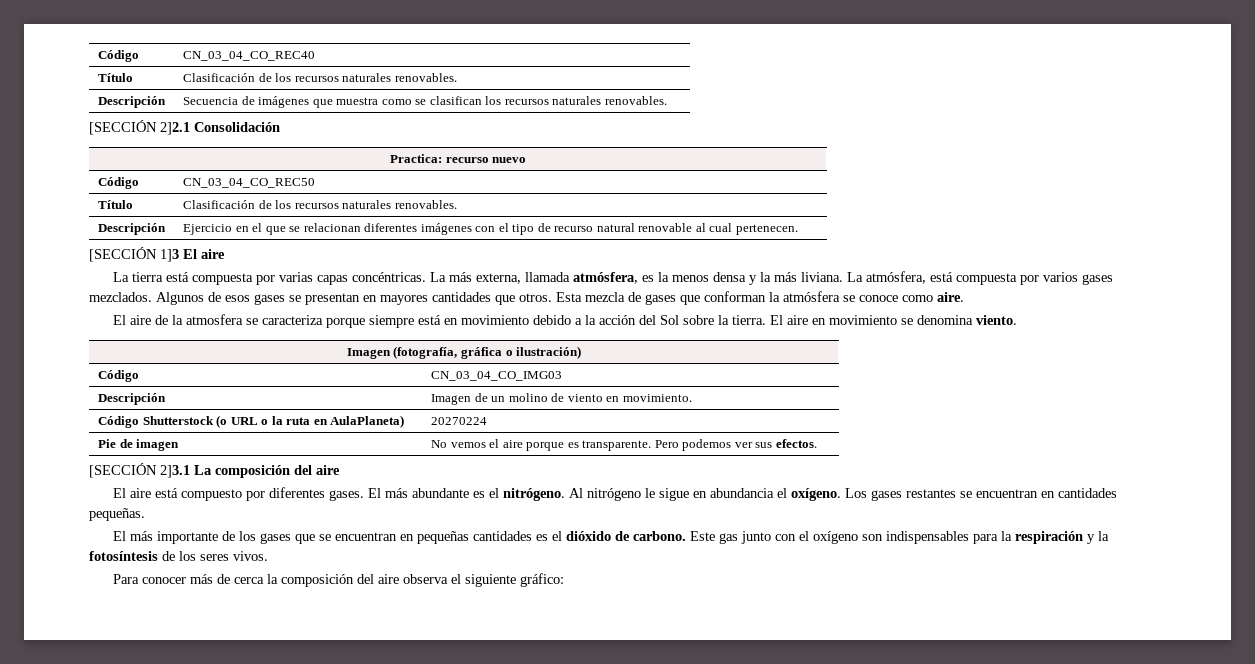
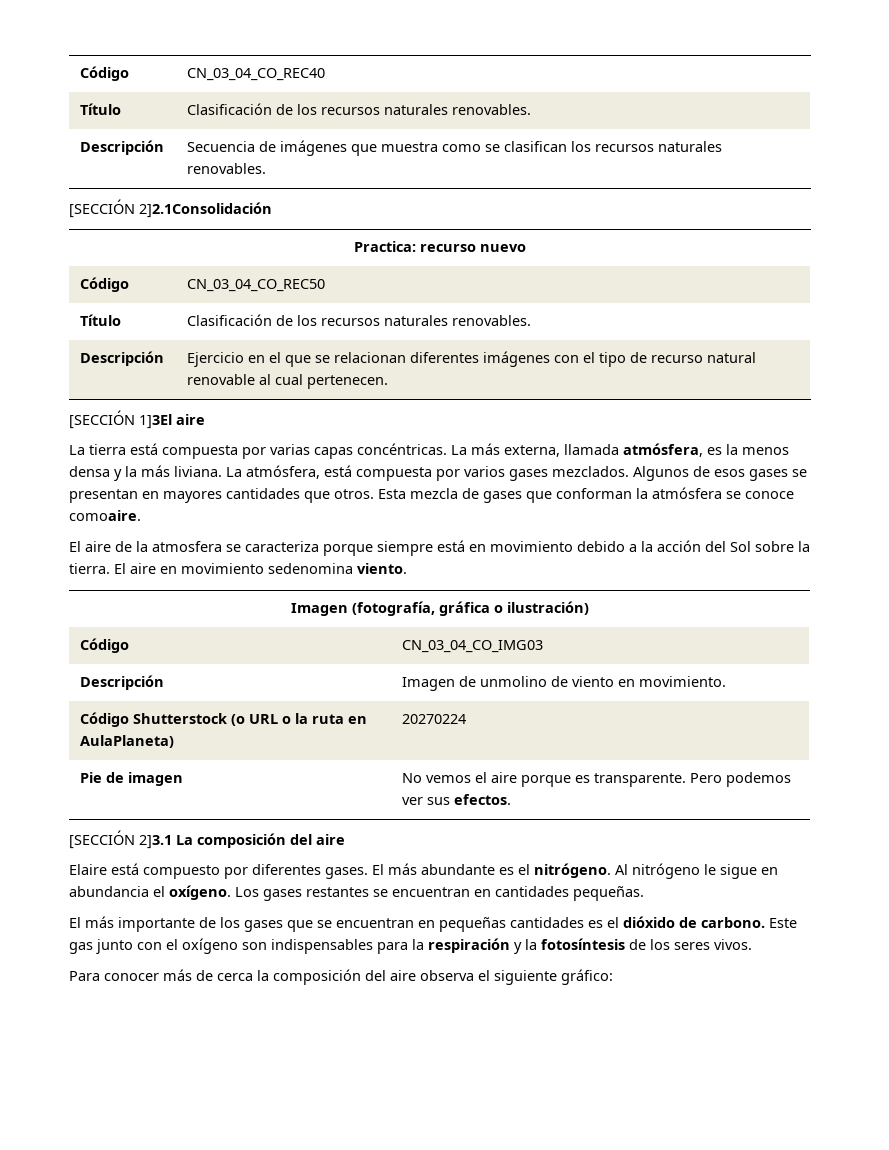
[160,122,280,135] 2]2.1 Consolidación -> [139,202,272,218] 2]2.1Consolidación
[160,249,197,262] 1]3 El -> [139,414,172,429] 1]3El
[902,292,964,302] como aire. -> [69,510,141,521] comoaire.
[900,315,973,325] se denomina -> [268,563,353,574] sedenomina
[491,393,548,402] un molino -> [480,676,548,687] unmolino
[112,488,151,498] El aire -> [69,864,107,875] Elaire

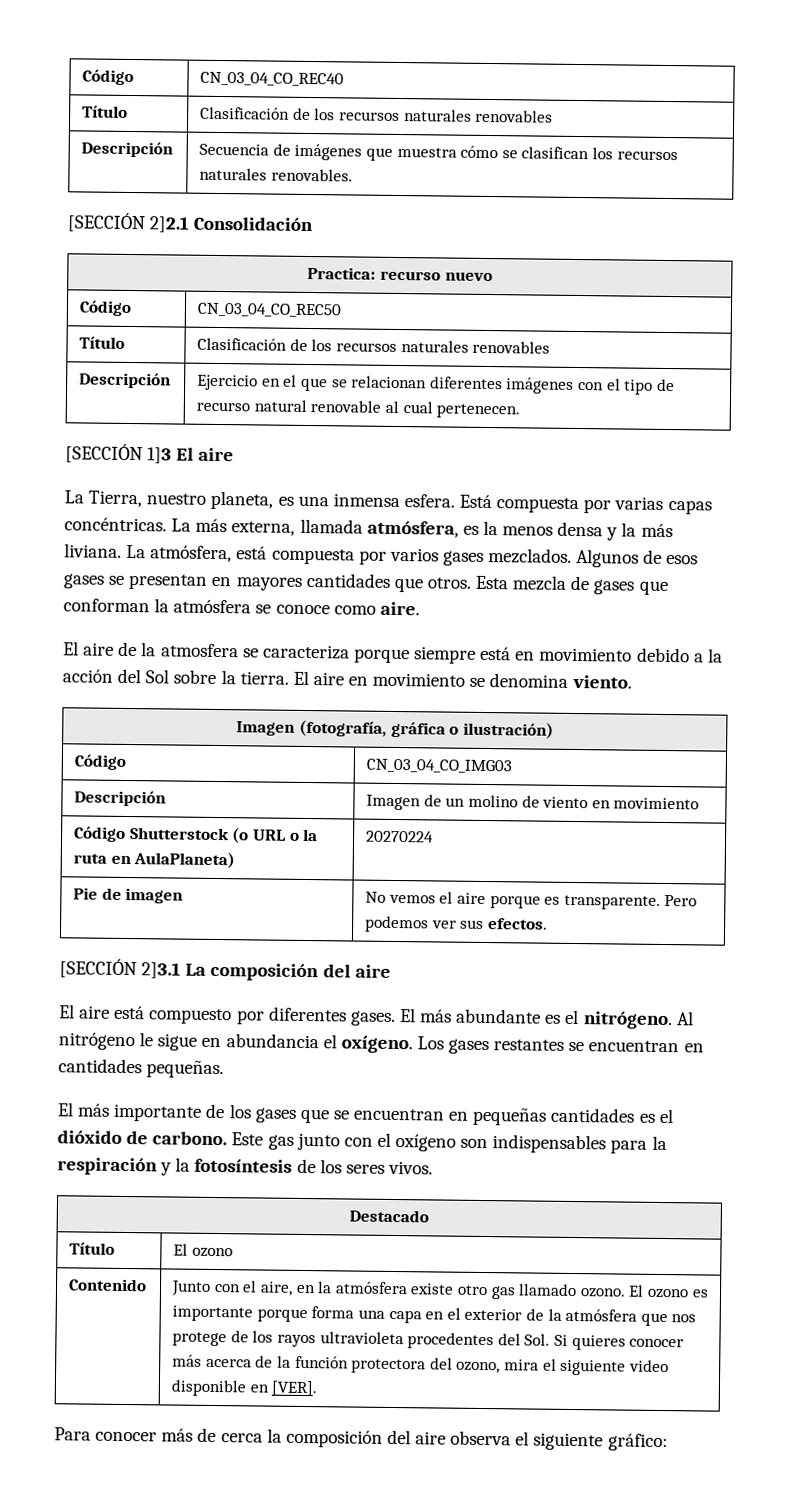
[452,104,532,115] renovables. -> [475,109,554,123] renovables
[442,144,482,152] como -> [460,145,499,159] cómo
[139,202,272,218] 2]2.1Consolidación -> [149,216,314,233] 2]2.1 Consolidación
[452,315,532,326] renovables. -> [472,340,551,354] renovables
[139,414,172,429] 1]3El -> [147,447,195,464] 1]3 El
[89,443,158,455] tierra está -> [88,490,493,510] Tierra, nuestro planeta, es una inmensa esfera. Está
[69,510,141,521] comoaire. -> [333,601,420,616] como aire.
[268,563,353,574] sedenomina -> [469,673,569,688] se denomina
[480,676,548,687] unmolino -> [445,794,519,808] un molino
[639,676,727,687] movimiento. -> [613,797,700,810] movimiento
[69,864,107,875] Elaire -> [59,1004,111,1019] El aire
(752, 944) none -> [349,1209,429,1223] [69,1242,116,1255] [173,1243,233,1258] [68,1278,148,1292] [171,1280,709,1300] [172,1305,697,1327] [172,1330,685,1351] [172,1354,669,1376] [171,1379,318,1397] // Destacado // Título | El ozono // Contenido | Junto con el aire, en la atmósfera existe otro gas llamado ozono. El ozono es importante porque forma una capa en el exterior de la atmósfera que nos protege de los rayos ultravioleta procedentes del Sol. Si quieres conocer más acerca de la función protectora del ozono, mira el siguiente video disponible en [VER].

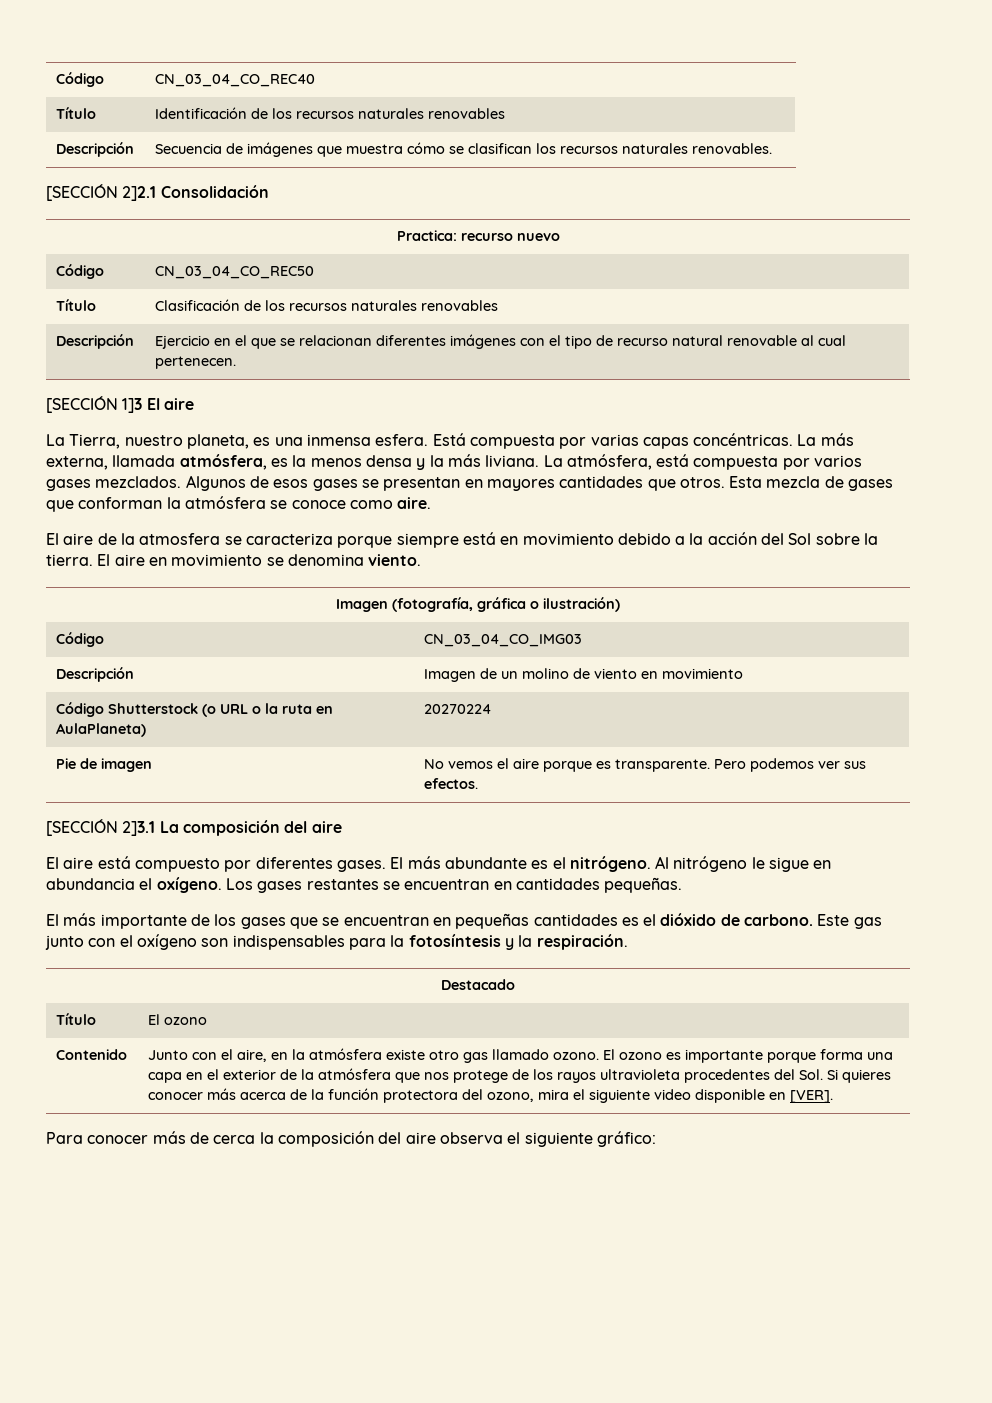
[200,106,291,120] Clasificación -> [155,107,248,119] Identificación
[57,1157,433,1176] respiración y la fotosíntesis de los seres vivos. -> [408,934,628,950] fotosíntesis y la respiración.

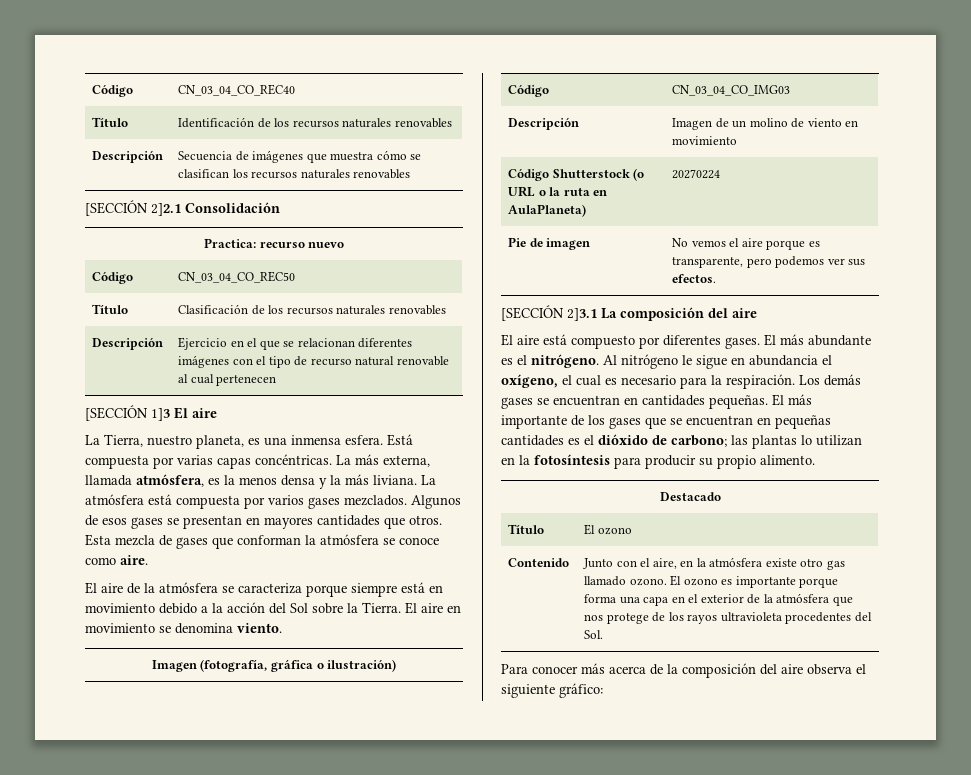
[692,143,773,154] renovables. -> [353,169,411,179] renovables
[155,356,237,369] pertenecen. -> [216,375,277,386] pertenecen
[566,454,652,470] atmósfera, -> [85,494,144,505] atmósfera
[139,533,221,545] atmosfera -> [159,582,218,593] atmósfera
[46,554,93,566] tierra. -> [362,602,401,613] Tierra.
[615,759,747,772] transparente. Pero -> [672,257,772,268] transparente, pero
[156,877,379,893] oxígeno. Los gases restantes -> [501,374,861,389] [501,397,533,409] oxígeno, el cual es necesario para la respiración. Los demás gases
(683, 885) // -> (768, 402) none
[744,914,882,929] [45,934,628,950] carbono. Este gas junto con el oxígeno son indispensables para la fotosíntesis y la respiración. -> [671,435,862,449] [501,454,815,469] carbono; las plantas lo utilizan en la fotosíntesis para producir su propio alimento.
[827,1069,892,1083] Si quieres -> [501,664,528,674] // Para
[328,1088,834,1103] [46,1131,274,1144] función protectora del ozono, mira el siguiente video disponible en [VER]. // Para conocer más de cerca la -> (678, 669) none

